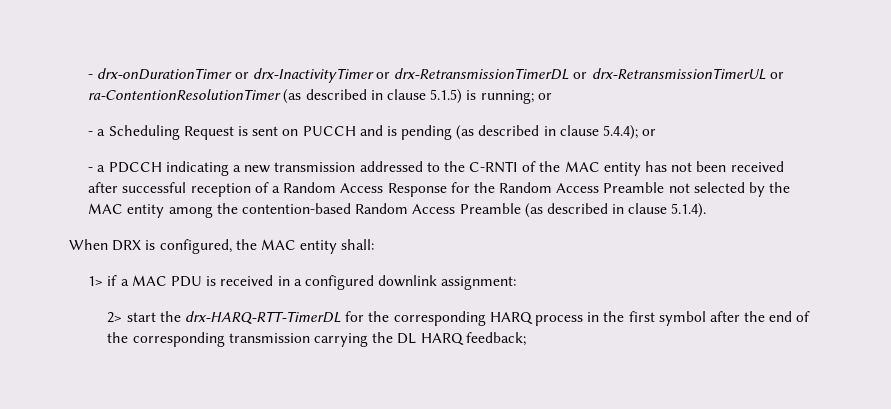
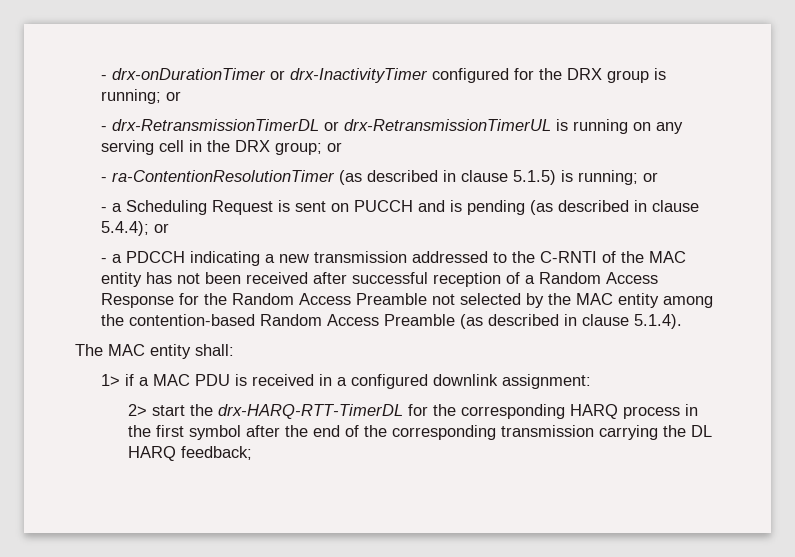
[375,72,390,79] or -> [432,68,667,83] [101,89,182,104] [101,126,108,131] configured for the DRX group is running; or // -
[769,72,784,79] or -> [556,119,684,134] [101,140,343,155] [101,177,108,182] is running on any serving cell in the DRX group; or // -
[69,239,257,254] When DRX is configured, the -> [75,344,103,356] The

